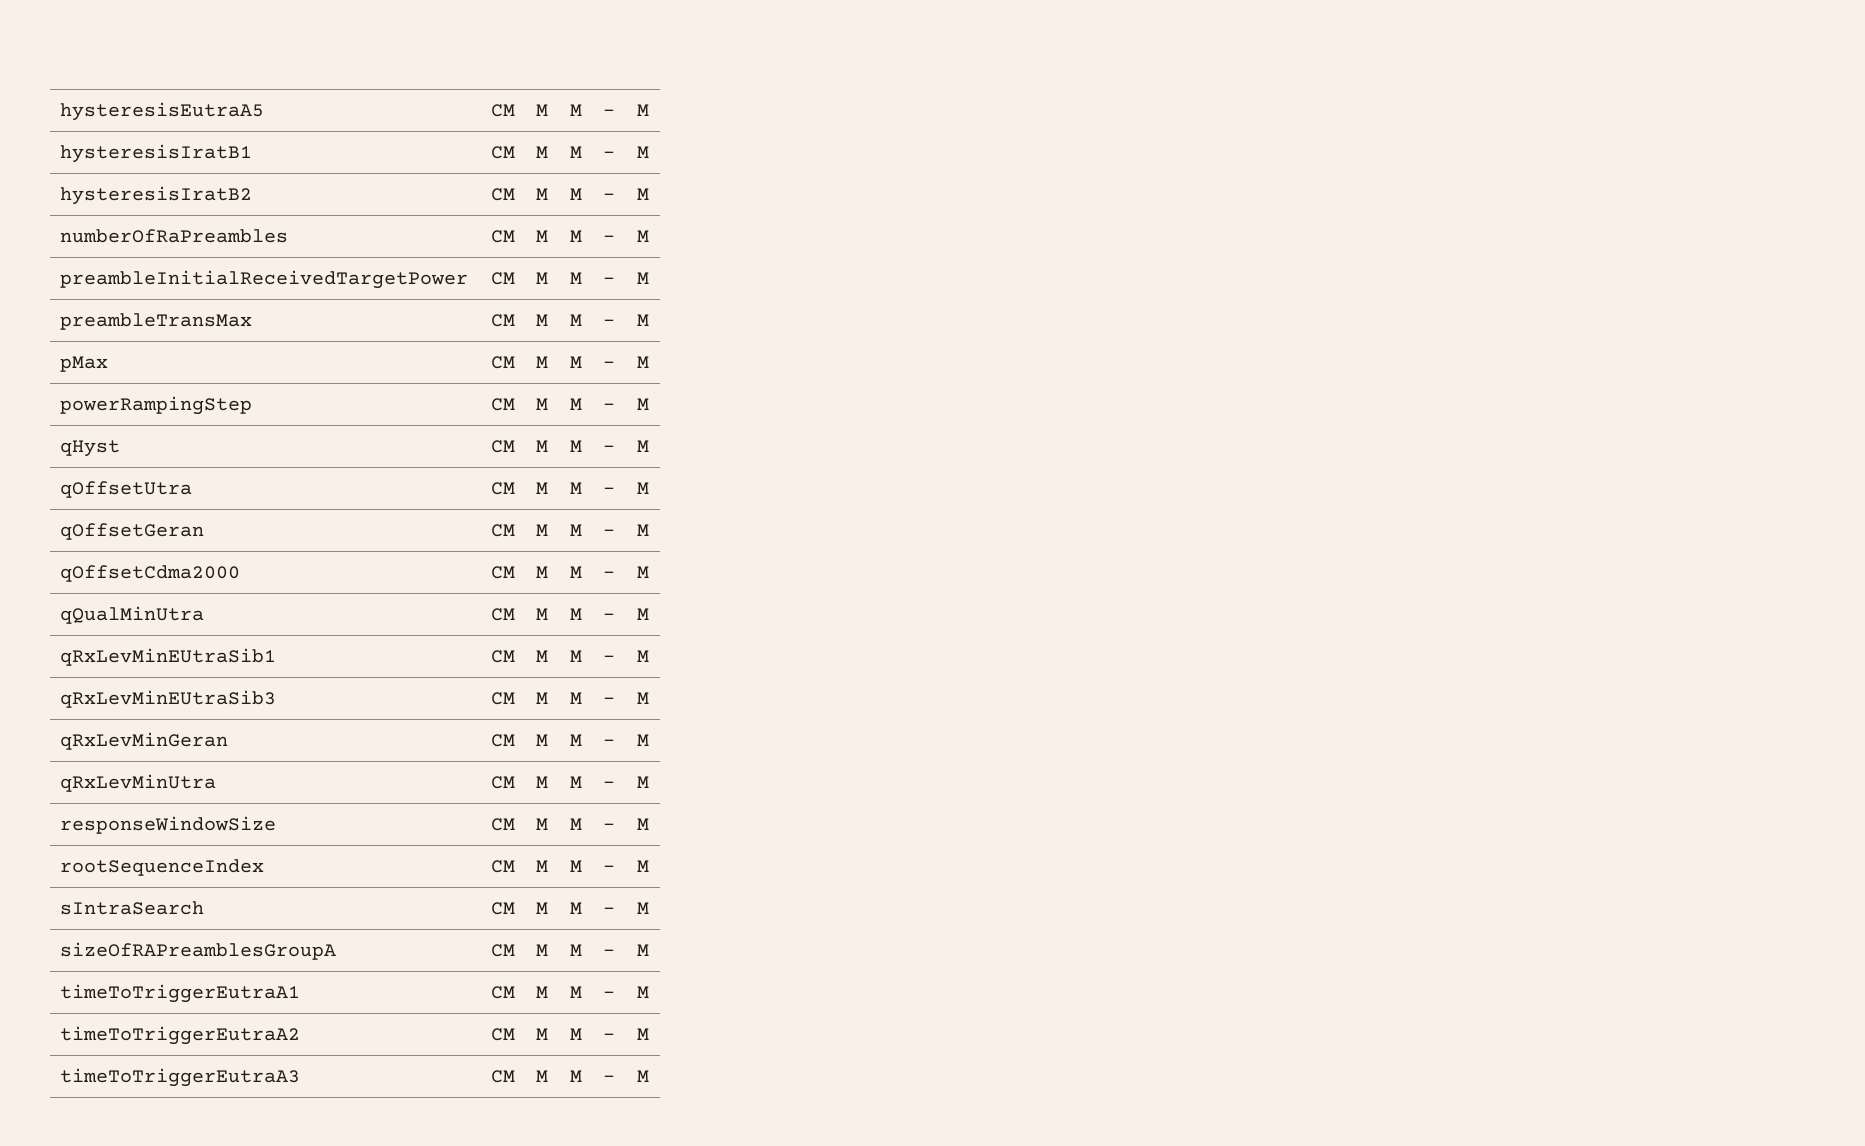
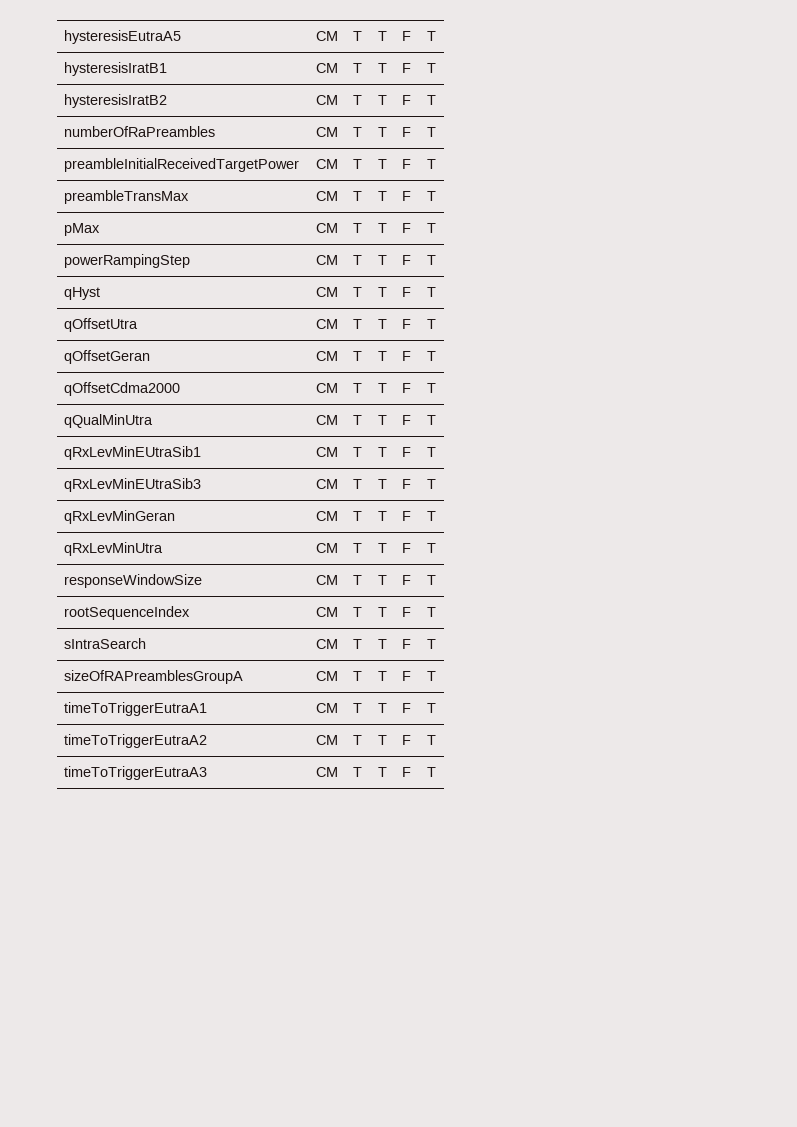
[536,104,548,116] [569,104,582,116] [603,109,615,116] [636,104,649,116] [60,144,253,163] [490,146,515,159] [536,146,548,158] [569,146,582,158] [603,151,615,158] [636,146,649,158] [60,186,253,205] [490,188,515,201] [536,188,548,200] [569,188,582,200] [603,193,615,200] [636,188,649,200] [60,229,289,243] [490,230,515,243] [536,230,548,242] [569,230,582,242] [603,235,615,242] [636,230,649,242] [60,270,469,289] [490,272,515,285] [536,272,548,284] [569,272,582,284] [603,277,615,284] [636,272,649,284] [60,313,253,330] [490,314,515,327] [536,314,548,326] [569,314,582,326] [603,319,615,326] [636,314,649,326] [60,356,109,372] [490,356,515,369] [536,356,548,368] [569,356,582,368] [603,361,615,368] [636,356,649,368] [60,396,253,415] [490,398,515,411] [536,398,548,410] [569,398,582,410] [603,403,615,410] [636,398,649,410] [60,440,121,457] [490,440,515,453] [536,440,548,452] [569,440,582,452] [603,445,615,452] [636,440,649,452] [60,481,193,498] [490,482,515,495] [536,482,548,494] [569,482,582,494] [603,487,615,494] [636,482,649,494] [60,523,205,540] [490,524,515,537] [536,524,548,536] [569,524,582,536] [603,529,615,536] [636,524,649,536] [60,565,241,582] [490,566,515,579] [536,566,548,578] [569,566,582,578] [603,571,615,578] [636,566,649,578] [60,606,205,624] [490,608,515,621] [536,608,548,620] [569,608,582,620] [603,613,615,620] [636,608,649,620] [60,648,277,666] [490,650,515,663] [536,650,548,662] [569,650,582,662] [603,655,615,662] [636,650,649,662] [60,690,277,708] [490,692,515,705] [536,692,548,704] [569,692,582,704] [603,697,615,704] [636,692,649,704] [60,732,229,750] [490,734,515,747] [536,734,548,746] [569,734,582,746] [603,739,615,746] [636,734,649,746] [60,774,217,792] [490,776,515,789] [536,776,548,788] [569,776,582,788] [603,781,615,788] [636,776,649,788] [60,816,277,834] [490,818,515,831] [536,818,548,830] [569,818,582,830] [603,823,615,830] [636,818,649,830] [60,859,265,876] [490,860,515,873] [536,860,548,872] [569,860,582,872] [603,865,615,872] [636,860,649,872] [60,901,205,915] [490,902,515,915] [536,902,548,914] [569,902,582,914] [603,907,615,914] [636,902,649,914] [60,942,337,960] [490,944,515,957] [536,944,548,956] [569,944,582,956] [603,949,615,956] [636,944,649,956] [60,984,301,1003] [490,986,515,999] [536,986,548,998] [569,986,582,998] [603,991,615,998] [636,986,649,998] [60,1026,301,1045] [490,1028,515,1041] [536,1028,548,1040] [569,1028,582,1040] [603,1033,615,1040] [636,1028,649,1040] [60,1068,301,1087] [490,1070,515,1083] [536,1070,548,1082] [569,1070,582,1082] [603,1075,615,1082] [636,1070,649,1082] M | M | - | M // hysteresisIratB1 | CM | M | M | - | M // hysteresisIratB2 | CM | M | M | - | M // numberOfRaPreambles | CM | M | M | - | M // preambleInitialReceivedTargetPower | CM | M | M | - | M // preambleTransMax | CM | M | M | - | M // pMax | CM | M | M | - | M // powerRampingStep | CM | M | M | - | M // qHyst | CM | M | M | - | M // qOffsetUtra | CM | M | M | - | M // qOffsetGeran | CM | M | M | - | M // qOffsetCdma2000 | CM | M | M | - | M // qQualMinUtra | CM | M | M | - | M // qRxLevMinEUtraSib1 | CM | M | M | - | M // qRxLevMinEUtraSib3 | CM | M | M | - | M // qRxLevMinGeran | CM | M | M | - | M // qRxLevMinUtra | CM | M | M | - | M // responseWindowSize | CM | M | M | - | M // rootSequenceIndex | CM | M | M | - | M // sIntraSearch | CM | M | M | - | M // sizeOfRAPreamblesGroupA | CM | M | M | - | M // timeToTriggerEutraA1 | CM | M | M | - | M // timeToTriggerEutraA2 | CM | M | M | - | M // timeToTriggerEutraA3 | CM | M | M | - | M -> [353,31,362,41] [377,31,387,41] [402,31,411,41] [426,31,436,41] [64,62,168,76] [315,63,338,73] [353,63,362,73] [377,63,387,73] [402,63,411,73] [426,63,436,73] [64,94,168,108] [315,95,338,105] [353,95,362,105] [377,95,387,105] [402,95,411,105] [426,95,436,105] [64,126,216,137] [315,127,338,137] [353,127,362,137] [377,127,387,137] [402,127,411,137] [426,127,436,137] [64,158,300,172] [315,159,338,169] [353,159,362,169] [377,159,387,169] [402,159,411,169] [426,159,436,169] [64,190,190,204] [315,191,338,201] [353,191,362,201] [377,191,387,201] [402,191,411,201] [426,191,436,201] [64,223,101,236] [315,223,338,233] [353,223,362,233] [377,223,387,233] [402,223,411,233] [426,223,436,233] [64,254,191,268] [315,255,338,265] [353,255,362,265] [377,255,387,265] [402,255,411,265] [426,255,436,265] [64,287,101,300] [315,287,338,297] [353,287,362,297] [377,287,387,297] [402,287,411,297] [426,287,436,297] [64,318,139,332] [315,319,338,329] [353,319,362,329] [377,319,387,329] [402,319,411,329] [426,319,436,329] [64,350,151,364] [315,351,338,361] [353,351,362,361] [377,351,387,361] [402,351,411,361] [426,351,436,361] [64,382,181,396] [315,383,338,393] [353,383,362,393] [377,383,387,393] [402,383,411,393] [426,383,436,393] [64,414,154,428] [315,415,338,425] [353,415,362,425] [377,415,387,425] [402,415,411,425] [426,415,436,425] [64,446,202,460] [315,447,338,457] [353,447,362,457] [377,447,387,457] [402,447,411,457] [426,447,436,457] [64,478,202,492] [315,479,338,489] [353,479,362,489] [377,479,387,489] [402,479,411,489] [426,479,436,489] [64,510,176,524] [315,511,338,521] [353,511,362,521] [377,511,387,521] [402,511,411,521] [426,511,436,521] [64,542,164,556] [315,543,338,553] [353,543,362,553] [377,543,387,553] [402,543,411,553] [426,543,436,553] [64,574,203,588] [315,575,338,585] [353,575,362,585] [377,575,387,585] [402,575,411,585] [426,575,436,585] [64,606,191,620] [315,607,338,617] [353,607,362,617] [377,607,387,617] [402,607,411,617] [426,607,436,617] [64,638,147,649] [315,639,338,649] [353,639,362,649] [377,639,387,649] [402,639,411,649] [426,639,436,649] [64,670,244,684] [315,671,338,681] [353,671,362,681] [377,671,387,681] [402,671,411,681] [426,671,436,681] [64,702,208,716] [315,703,338,713] [353,703,362,713] [377,703,387,713] [402,703,411,713] [426,703,436,713] [64,734,208,748] [315,735,338,745] [353,735,362,745] [377,735,387,745] [402,735,411,745] [426,735,436,745] [64,766,208,780] [315,767,338,777] [353,767,362,777] [377,767,387,777] [402,767,411,777] [426,767,436,777] T | T | F | T // hysteresisIratB1 | CM | T | T | F | T // hysteresisIratB2 | CM | T | T | F | T // numberOfRaPreambles | CM | T | T | F | T // preambleInitialReceivedTargetPower | CM | T | T | F | T // preambleTransMax | CM | T | T | F | T // pMax | CM | T | T | F | T // powerRampingStep | CM | T | T | F | T // qHyst | CM | T | T | F | T // qOffsetUtra | CM | T | T | F | T // qOffsetGeran | CM | T | T | F | T // qOffsetCdma2000 | CM | T | T | F | T // qQualMinUtra | CM | T | T | F | T // qRxLevMinEUtraSib1 | CM | T | T | F | T // qRxLevMinEUtraSib3 | CM | T | T | F | T // qRxLevMinGeran | CM | T | T | F | T // qRxLevMinUtra | CM | T | T | F | T // responseWindowSize | CM | T | T | F | T // rootSequenceIndex | CM | T | T | F | T // sIntraSearch | CM | T | T | F | T // sizeOfRAPreamblesGroupA | CM | T | T | F | T // timeToTriggerEutraA1 | CM | T | T | F | T // timeToTriggerEutraA2 | CM | T | T | F | T // timeToTriggerEutraA3 | CM | T | T | F | T

